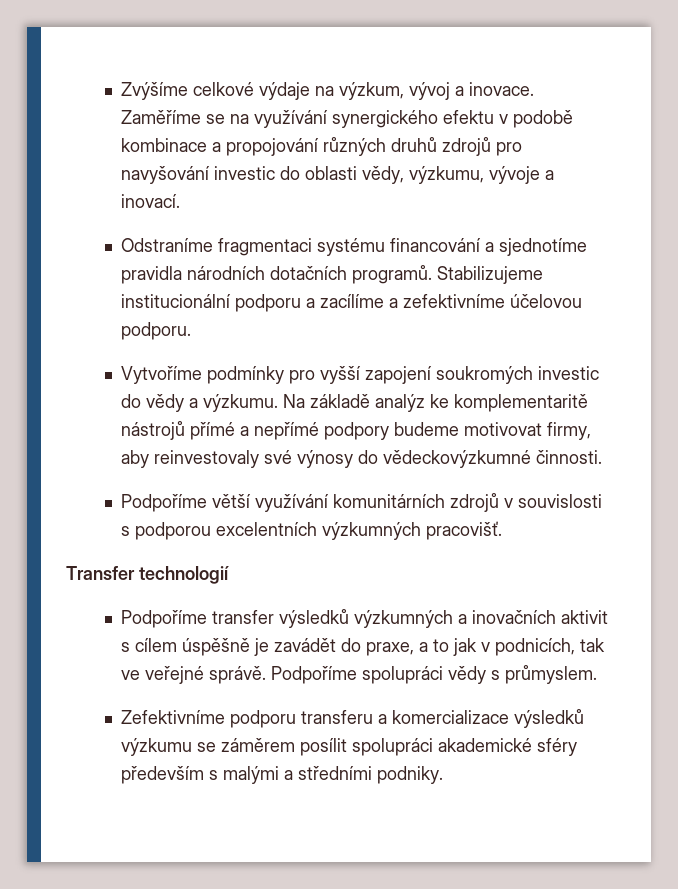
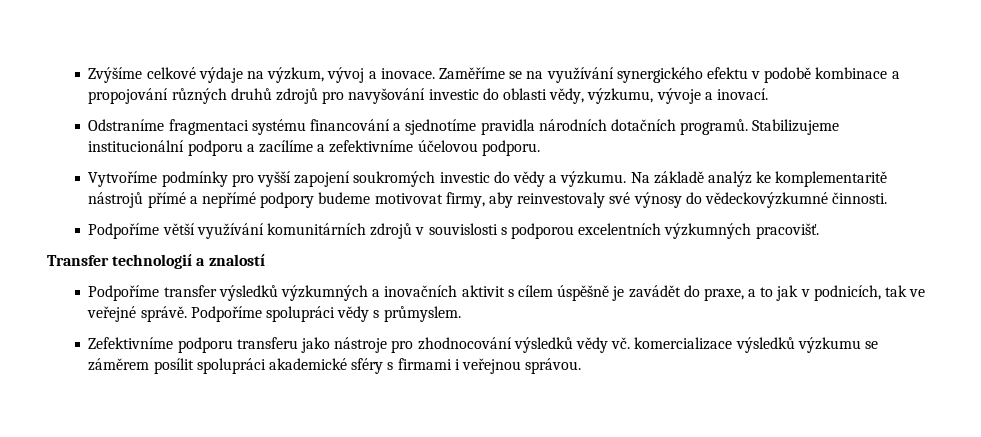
(229, 575) none -> [196,254,265,266] a znalostí
[378,714,388,724] a -> [301,337,631,353] jako nástroje pro zhodnocování výsledků vědy vč.
[121,766,444,784] především s malými a středními podniky. -> [387,358,582,374] s firmami i veřejnou správou.

